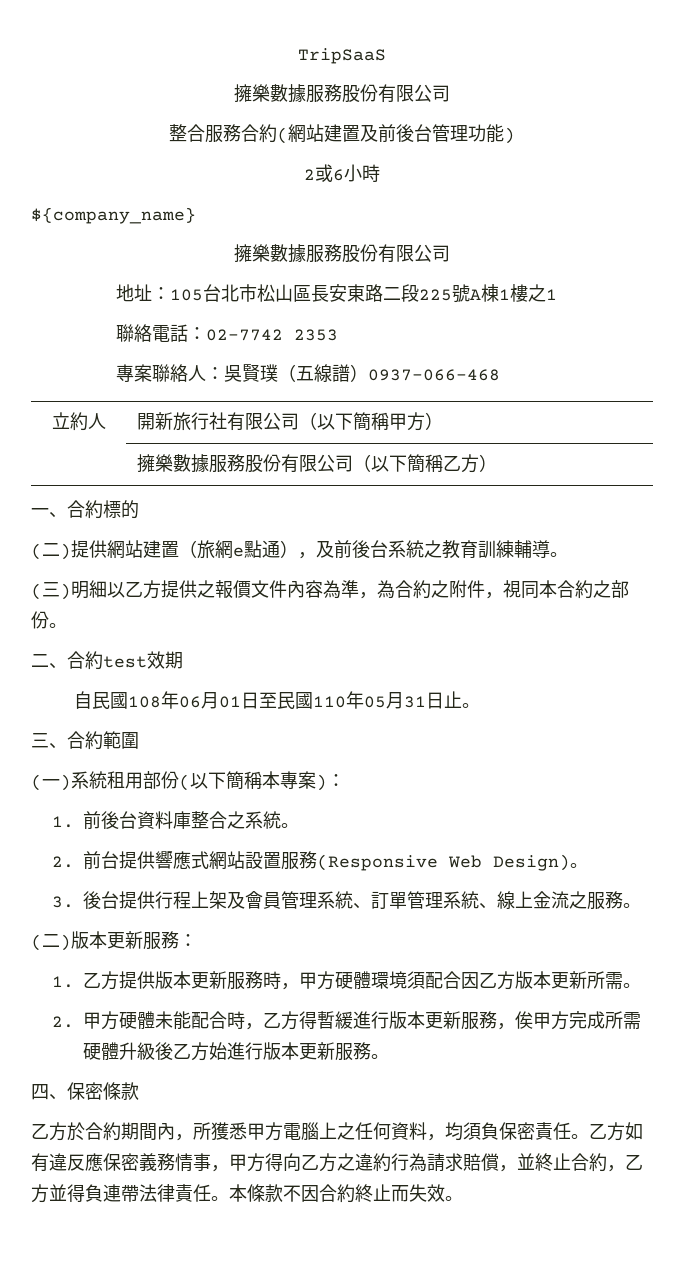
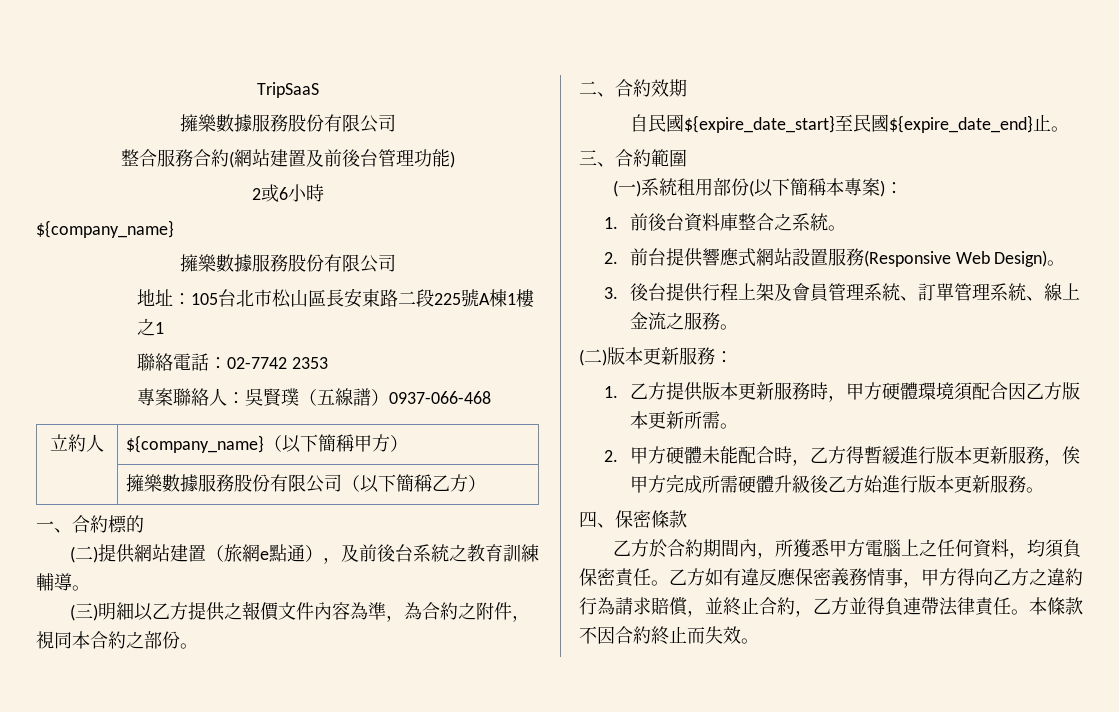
[136,412,299,431] 開新旅行社有限公司 -> [126,435,265,453] ${company_name}
[103,656,147,668] test -> (651, 88) none
[127,691,444,710] 108年06月01日至民國110年05月31日 -> [683,114,1033,133] ${expire_date_start}至民國${expire_date_end}

